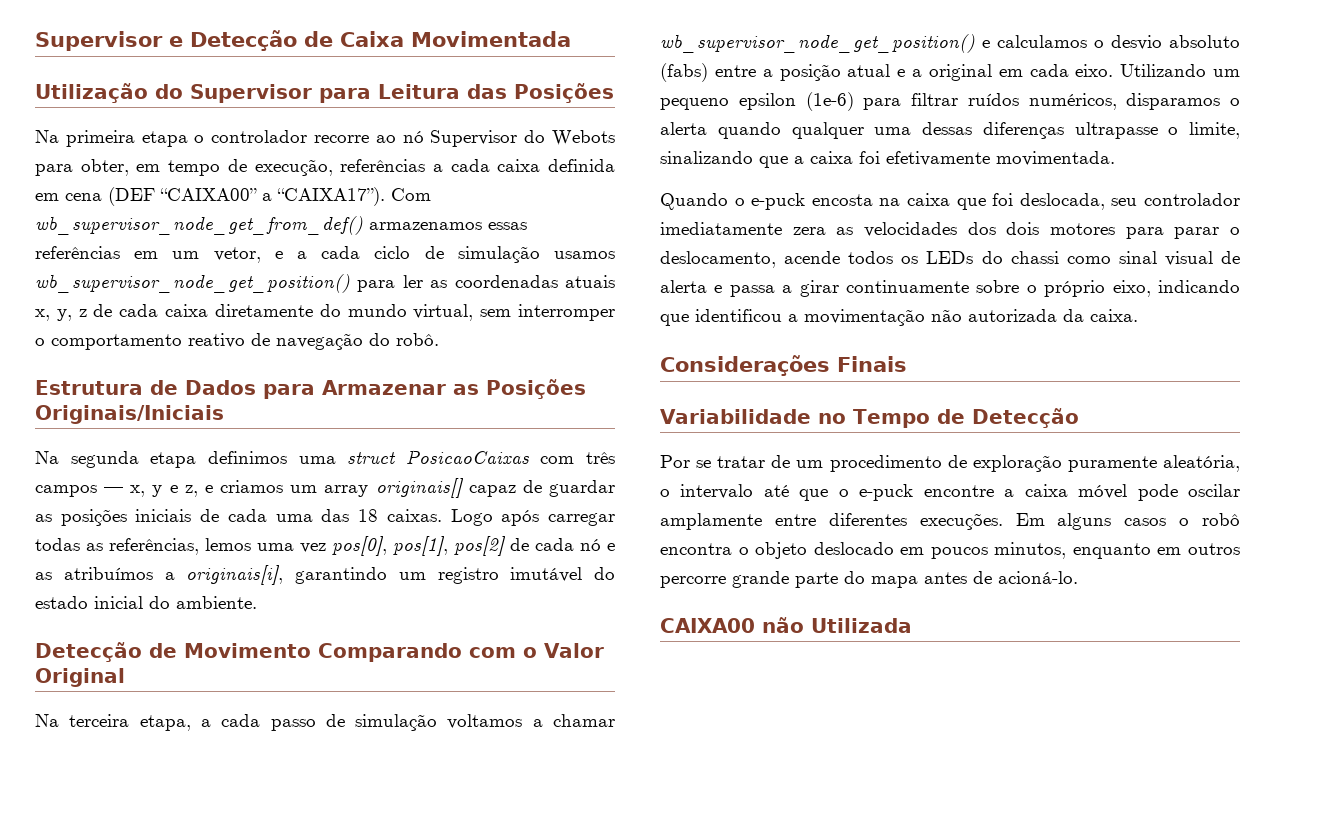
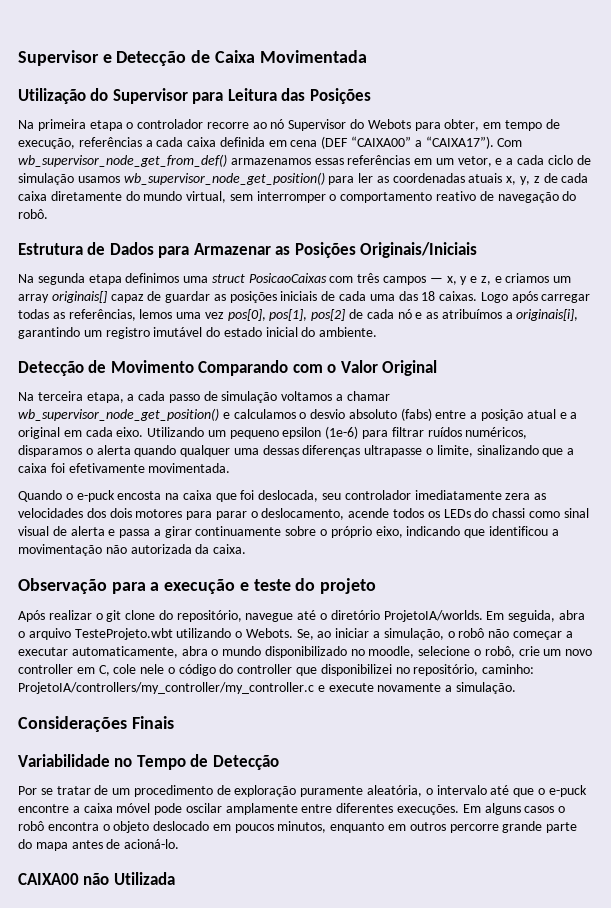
(1138, 315) none -> [18,578,377,594] [18,610,585,622] [18,628,573,640] [18,646,593,658] [18,664,535,676] [18,682,516,694] // Observação para a execução e teste do projeto // Após realizar o git clone do repositório, navegue até o diretório ProjetoIA/worlds. Em seguida, abra o arquivo TesteProjeto.wbt utilizando o Webots. Se, ao iniciar a simulação, o robô não começar a executar automaticamente, abra o mundo disponibilizado no moodle, selecione o robô, crie um novo controller em C, cole nele o código do controller que disponibilizei no repositório, caminho: ProjetoIA/controllers/my_controller/my_controller.c e execute novamente a simulação.

